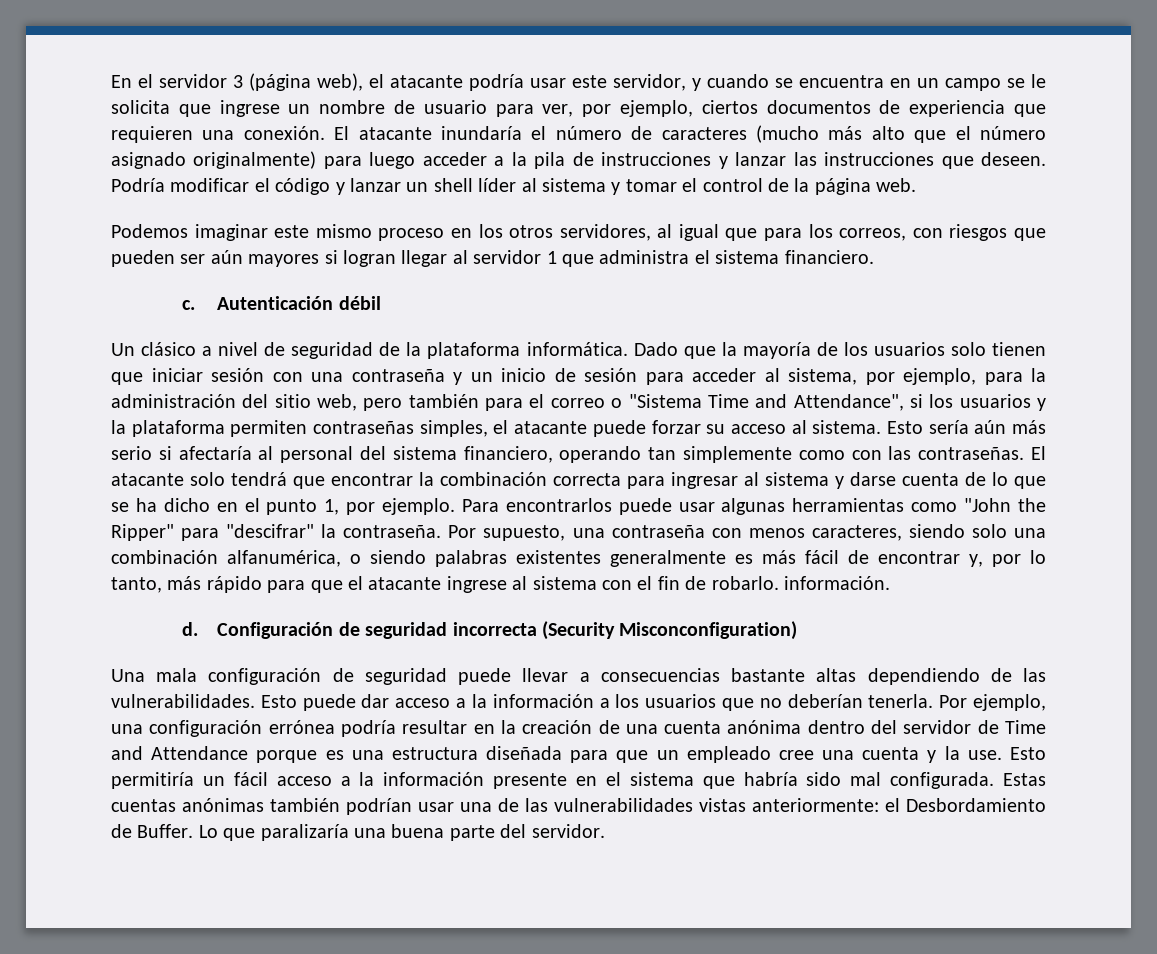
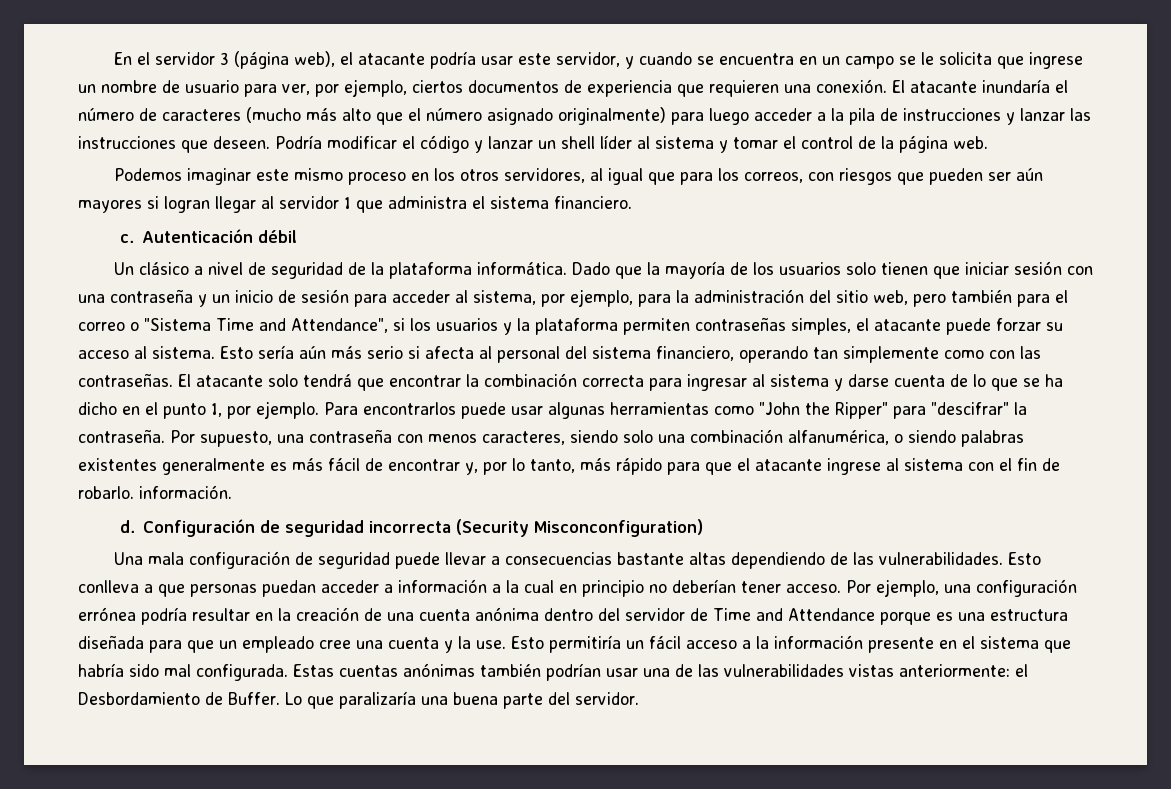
[178,446,252,460] afectaría -> [425,346,474,359] afecta
[302,694,934,711] puede dar acceso a la información a los usuarios que no deberían tenerla. -> [78,579,841,597] conlleva a que personas puedan acceder a información a la cual en principio no deberían tener acceso.

